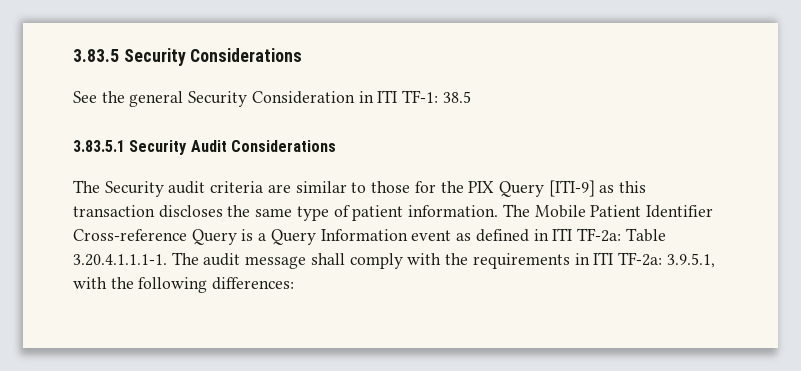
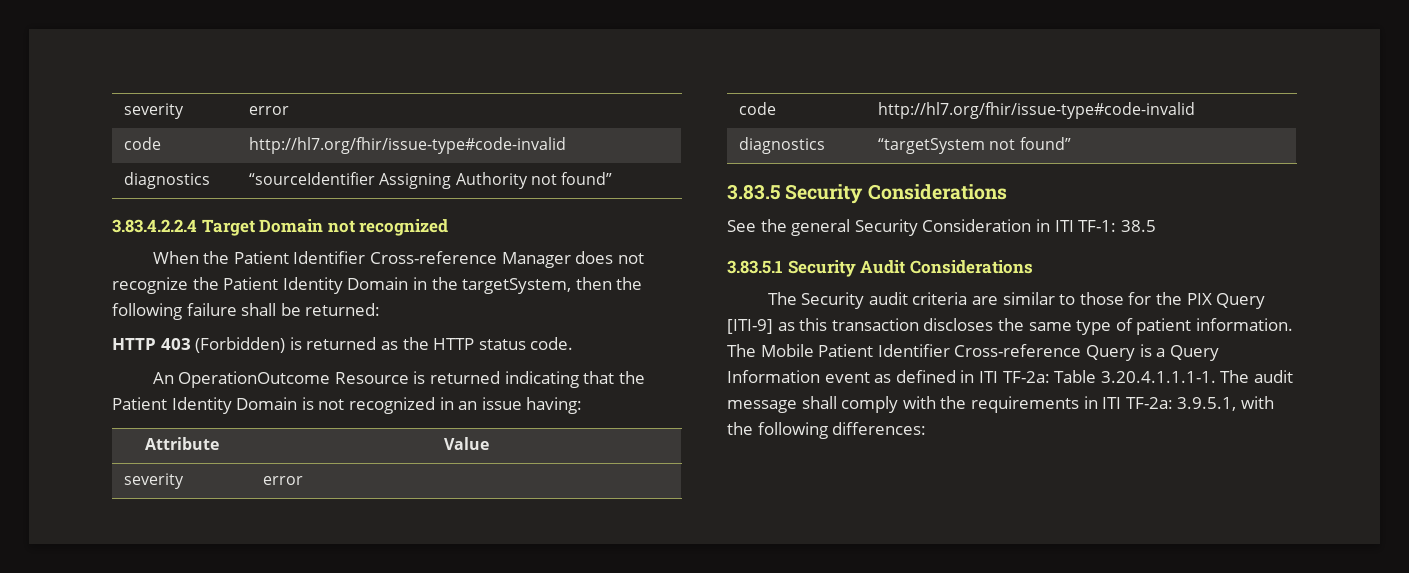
(73, 55) none -> [124,103,185,119] [249,106,290,115] [124,137,162,150] [249,137,567,154] [124,172,211,189] [249,172,612,189] [112,219,449,236] [152,251,644,268] [112,277,643,294] [112,303,381,320] [112,337,574,353] [152,371,645,388] [112,397,583,414] [145,437,219,450] [444,437,489,450] [124,473,185,489] [263,476,304,485] [739,102,777,115] [878,102,1196,119] [739,137,826,154] [878,137,1071,154] severity | error // code | http://hl7.org/fhir/issue-type#code-invalid // diagnostics | “sourceIdentifier Assigning Authority not found” // 3.83.4.2.2.4 Target Domain not recognized // When the Patient Identifier Cross-reference Manager does not recognize the Patient Identity Domain in the targetSystem, then the following failure shall be returned: // HTTP 403 (Forbidden) is returned as the HTTP status code. // An OperationOutcome Resource is returned indicating that the Patient Identity Domain is not recognized in an issue having: // Attribute | Value // severity | error // code | http://hl7.org/fhir/issue-type#code-invalid // diagnostics | “targetSystem not found” //

